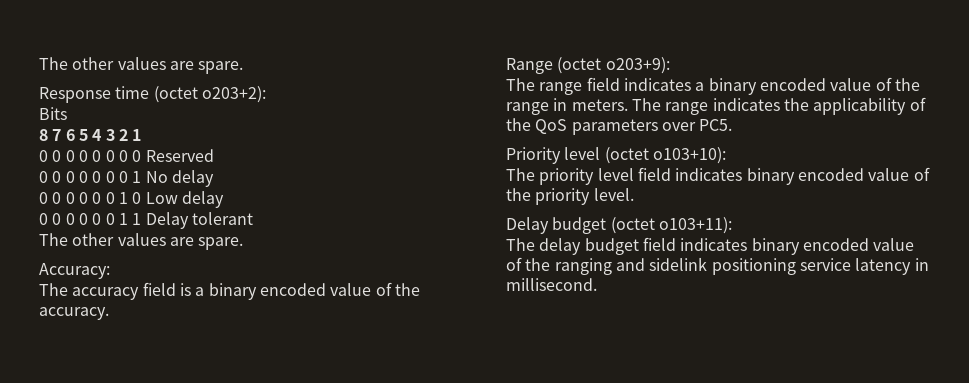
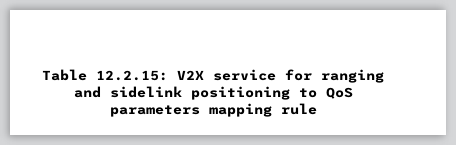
[39,57,244,74] [39,86,266,103] [39,107,67,120] [39,129,142,141] [39,149,214,162] [39,170,214,187] [39,191,224,208] [39,212,253,229] [39,233,244,250] [39,263,110,279] [39,282,420,300] [39,307,109,320] [506,57,670,74] [506,77,920,95] [506,97,926,115] [506,118,733,135] [506,147,726,164] [506,167,930,185] [506,188,634,205] [506,217,732,234] [506,237,915,255] [506,257,929,275] [506,278,597,291] The other values are spare. // Response time (octet o203+2): // Bits // 8 7 6 5 4 3 2 1 // 0 0 0 0 0 0 0 0 Reserved // 0 0 0 0 0 0 0 1 No delay // 0 0 0 0 0 0 1 0 Low delay // 0 0 0 0 0 0 1 1 Delay tolerant // The other values are spare. // Accuracy: // The accuracy field is a binary encoded value of the accuracy. // Range (octet o203+9): // The range field indicates a binary encoded value of the range in meters. The range indicates the applicability of the QoS parameters over PC5. // Priority level (octet o103+10): // The priority level field indicates binary encoded value of the priority level. // Delay budget (octet o103+11): // The delay budget field indicates binary encoded value of the ranging and sidelink positioning service latency in millisecond. -> [42,69,384,83] [73,86,353,100] [109,103,317,117] Table 12.2.15: V2X service for ranging and sidelink positioning to QoS parameters mapping rule

